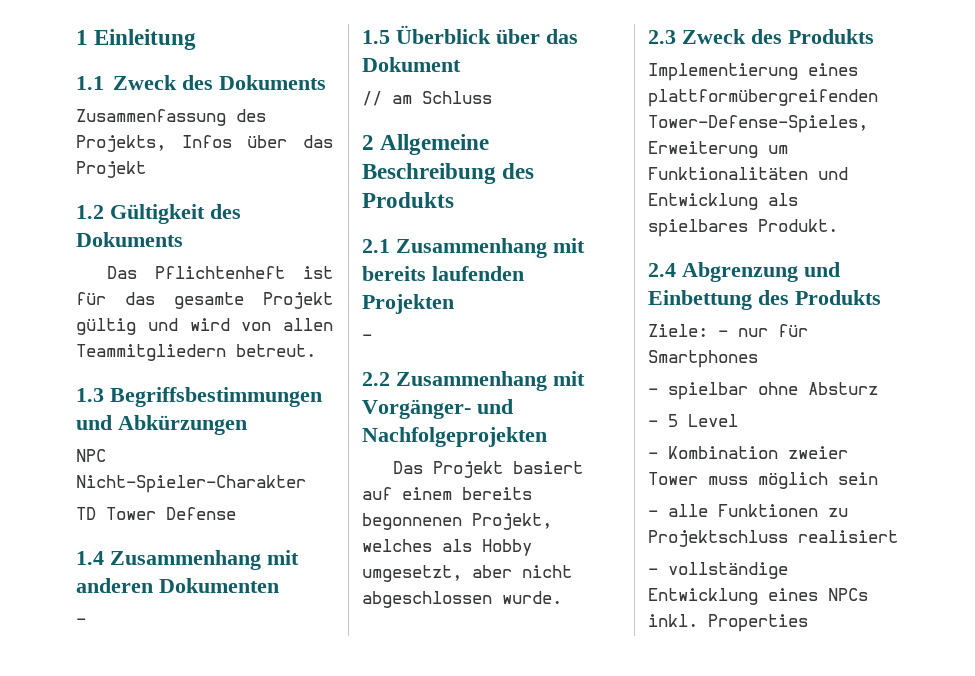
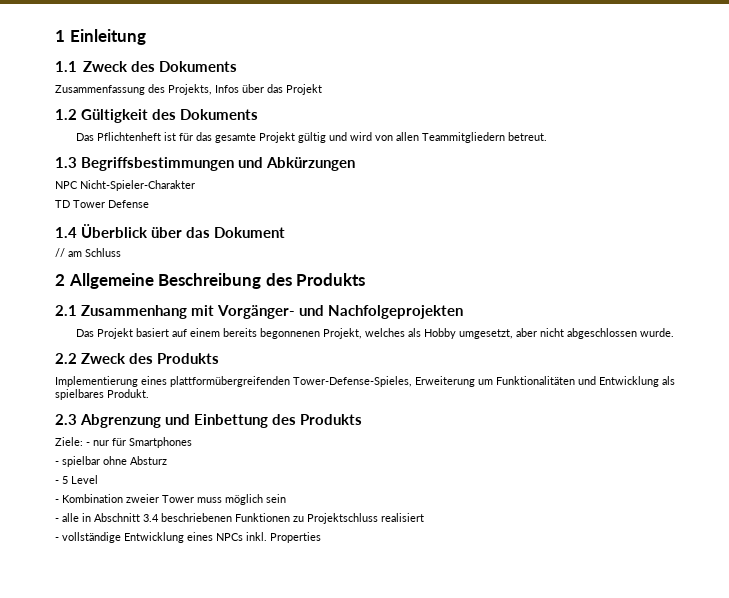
[110,550,299,570] [76,578,279,593] [76,618,86,625] [362,30,390,44] Zusammenhang mit anderen Dokumenten // - // 1.5 -> (77, 232) none
[362,266,524,281] [362,294,454,314] [362,334,372,341] [362,371,585,391] bereits laufenden Projekten // - // 2.2 Zusammenhang mit -> (215, 310) none
[648,30,676,44] 2.3 -> [55,353,77,364] 2.2
[648,263,676,277] 2.4 -> [55,414,77,425] 2.3
(708, 510) none -> [82,513,232,522] in Abschnitt 3.4 beschriebenen

